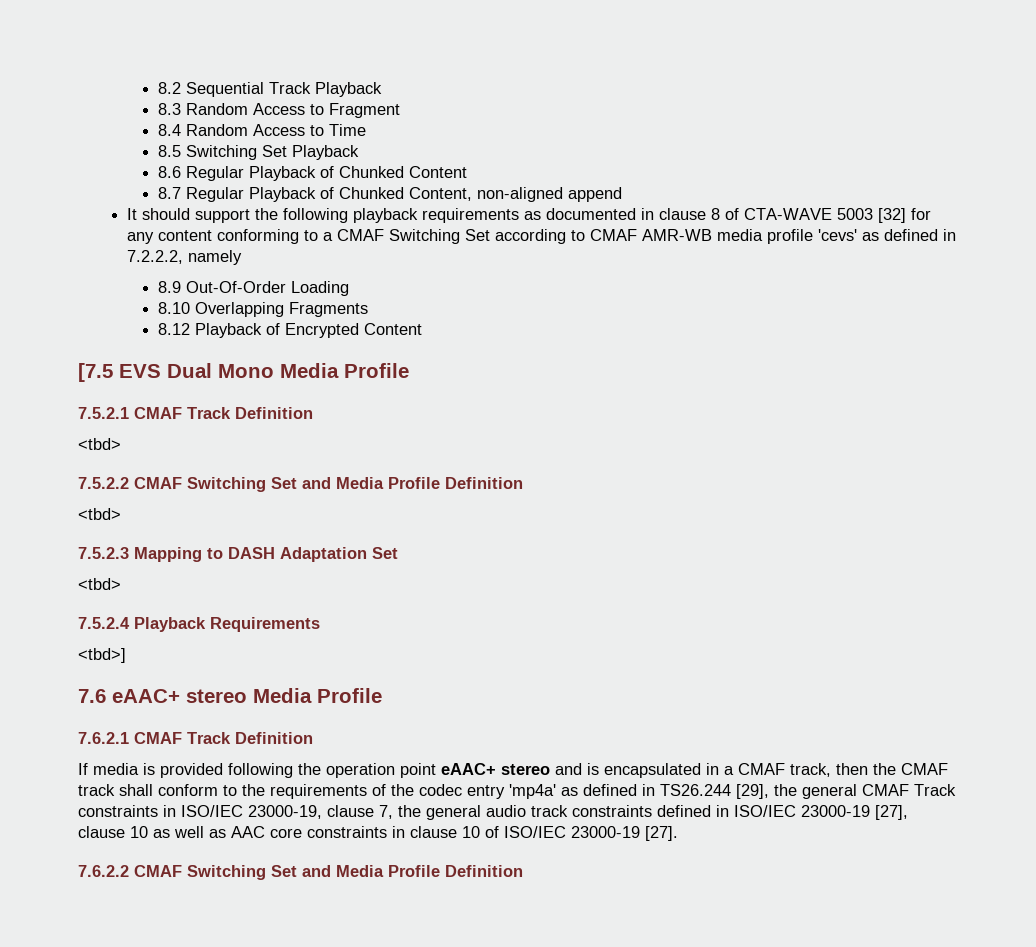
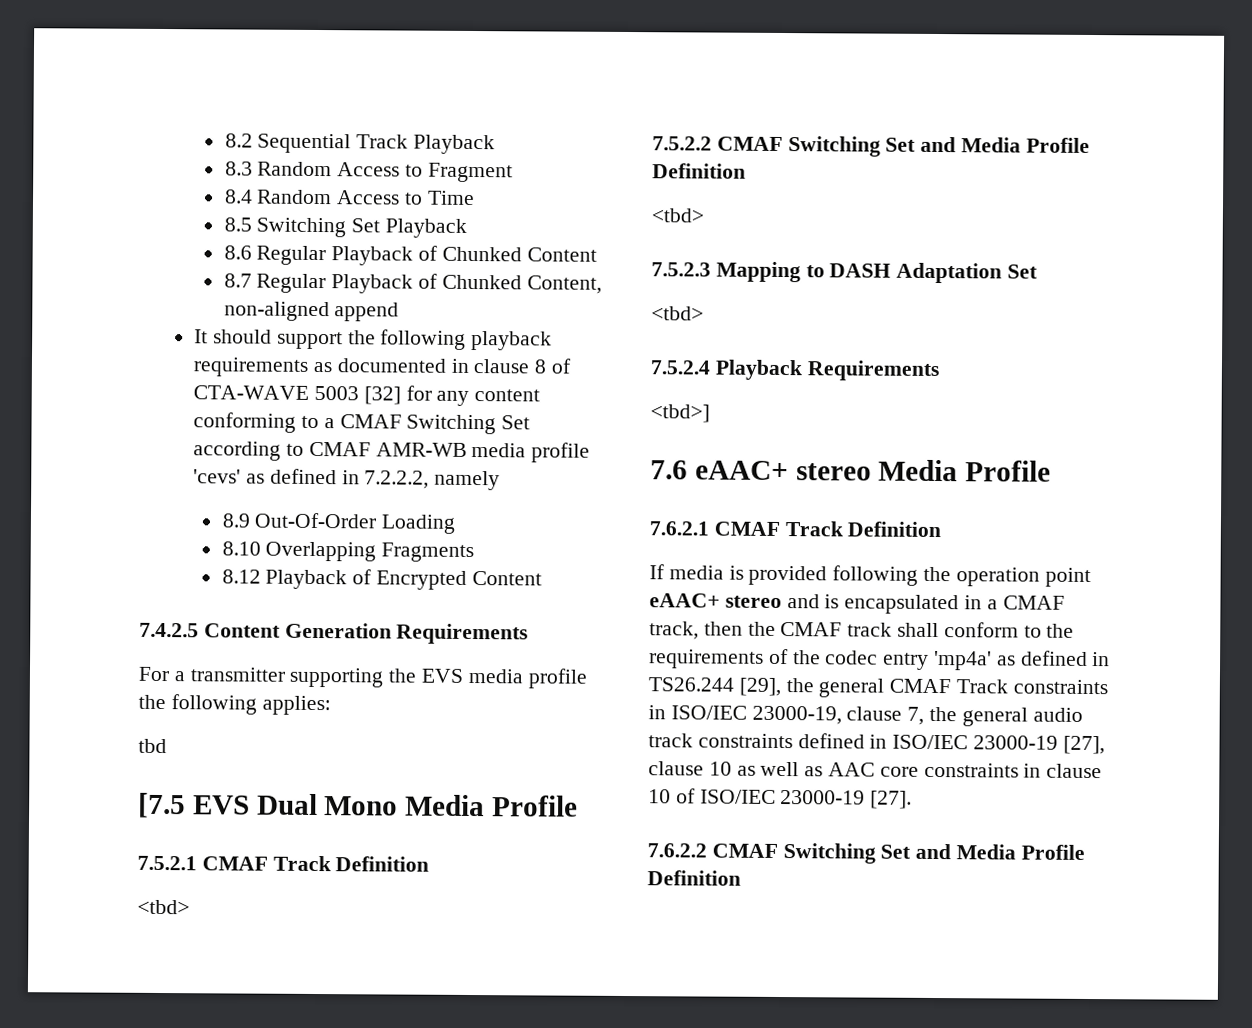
(423, 329) none -> [139,622,529,645] [138,666,587,689] [138,694,331,716] [138,738,167,754] // 7.4.2.5 Content Generation Requirements // For a transmitter supporting the EVS media profile the following applies: // tbd

